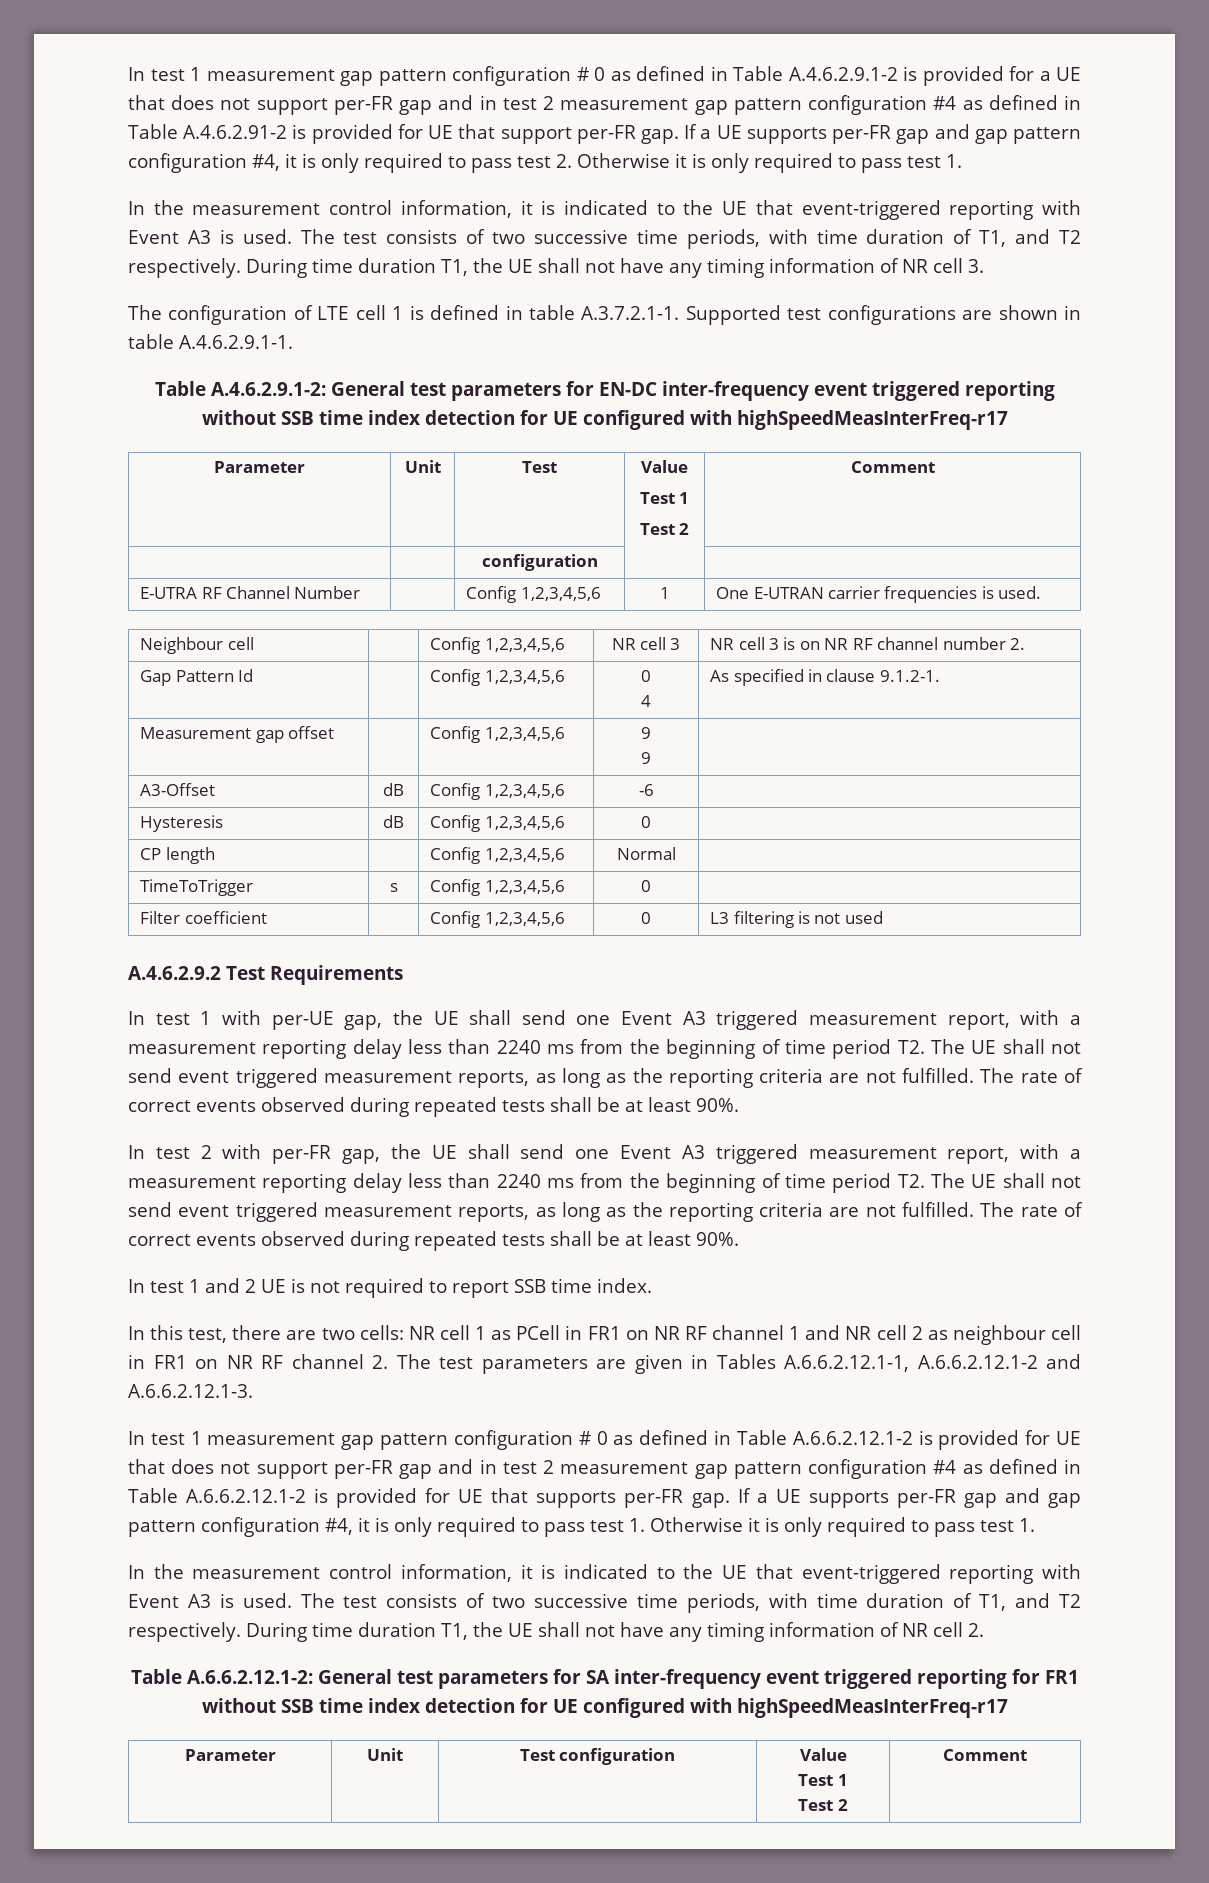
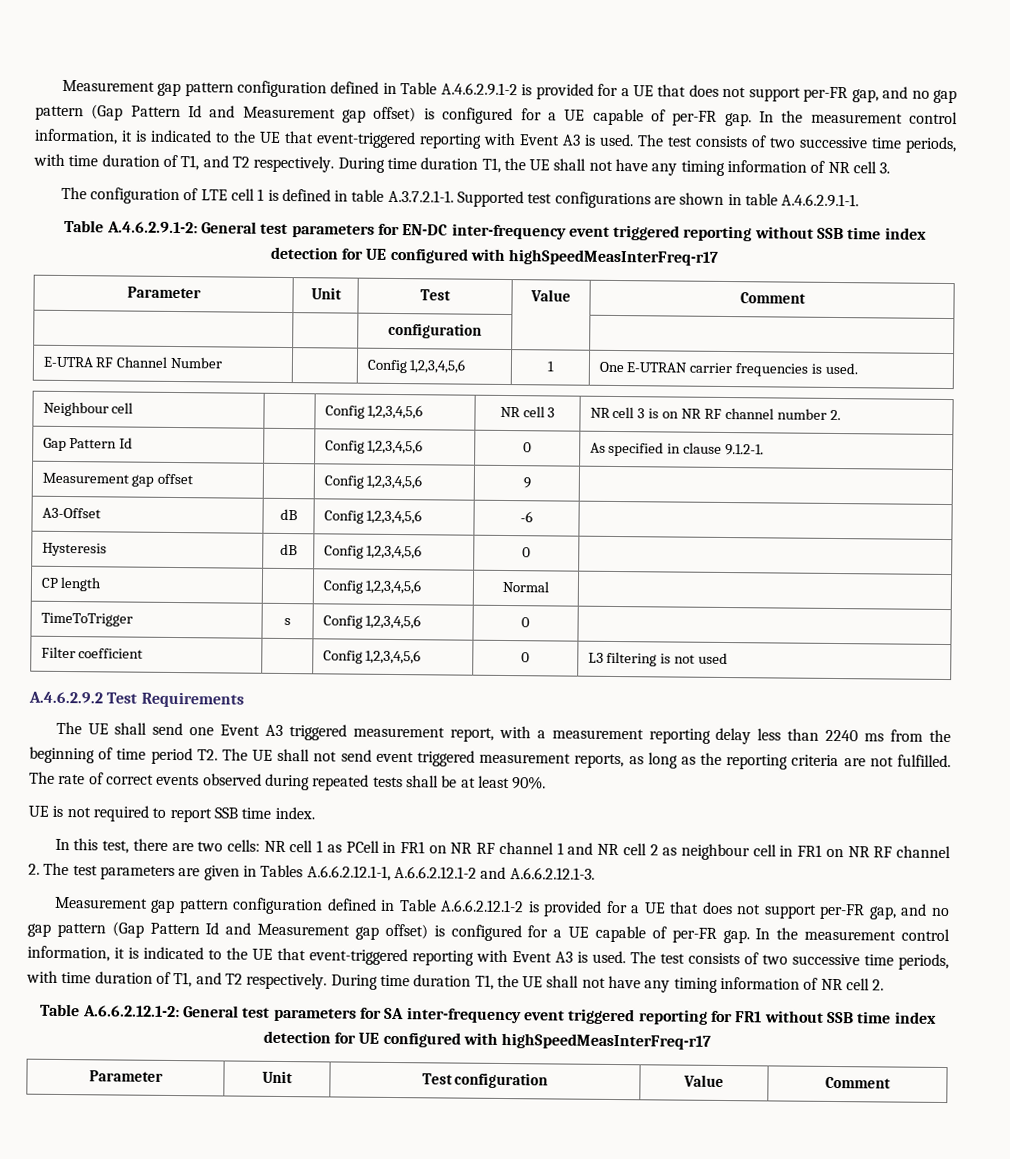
[128,66,631,86] In test 1 measurement gap pattern configuration # 0 as -> [61,79,327,98] Measurement gap pattern configuration
[399,95,1082,115] [128,124,1082,144] [128,153,962,173] gap and in test 2 measurement gap pattern configuration #4 as defined in Table A.4.6.2.91-2 is provided for UE that support per-FR gap. If a UE supports per-FR gap and gap pattern configuration #4, it is only required to pass test 2. Otherwise it is only required to pass test 1. // -> [851,86,957,104] [35,104,752,127] gap, and no gap pattern (Gap Pattern Id and Measurement gap offset) is configured for a UE capable of per-FR gap.
[639,492,690,504] [639,523,690,535] // Test 1 // Test 2 -> (571, 295) none
[641,695,651,707] // 4 -> (532, 447) none
[641,752,651,764] // 9 -> (531, 483) none
[128,1010,423,1030] In test 1 with per-UE gap, the -> [55,721,82,735] The
[128,1144,1082,1164] [128,1173,1082,1193] [128,1202,1083,1222] [128,1231,739,1251] [128,1278,256,1293] In test 2 with per-FR gap, the UE shall send one Event A3 triggered measurement report, with a measurement reporting delay less than 2240 ms from the beginning of time period T2. The UE shall not send event triggered measurement reports, as long as the reporting criteria are not fulfilled. The rate of correct events observed during repeated tests shall be at least 90%. // In test 1 and 2 -> (547, 783) none
[128,1430,1081,1450] [128,1459,1082,1479] [128,1488,1081,1508] [128,1517,1035,1537] In test 1 measurement gap pattern configuration # 0 as defined in Table A.6.6.2.12.1-2 is provided for UE that does not support per-FR gap and in test 2 measurement gap pattern configuration #4 as defined in Table A.6.6.2.12.1-2 is provided for UE that supports per-FR gap. If a UE supports per-FR gap and gap pattern configuration #4, it is only required to pass test 1. Otherwise it is only required to pass test 1. // -> [54,896,950,920] [27,921,750,944] Measurement gap pattern configuration defined in Table A.6.6.2.12.1-2 is provided for a UE that does not support per-FR gap, and no gap pattern (Gap Pattern Id and Measurement gap offset) is configured for a UE capable of per-FR gap.
[798,1774,848,1786] [798,1799,848,1811] // Test 1 // Test 2 -> (724, 1081) none

